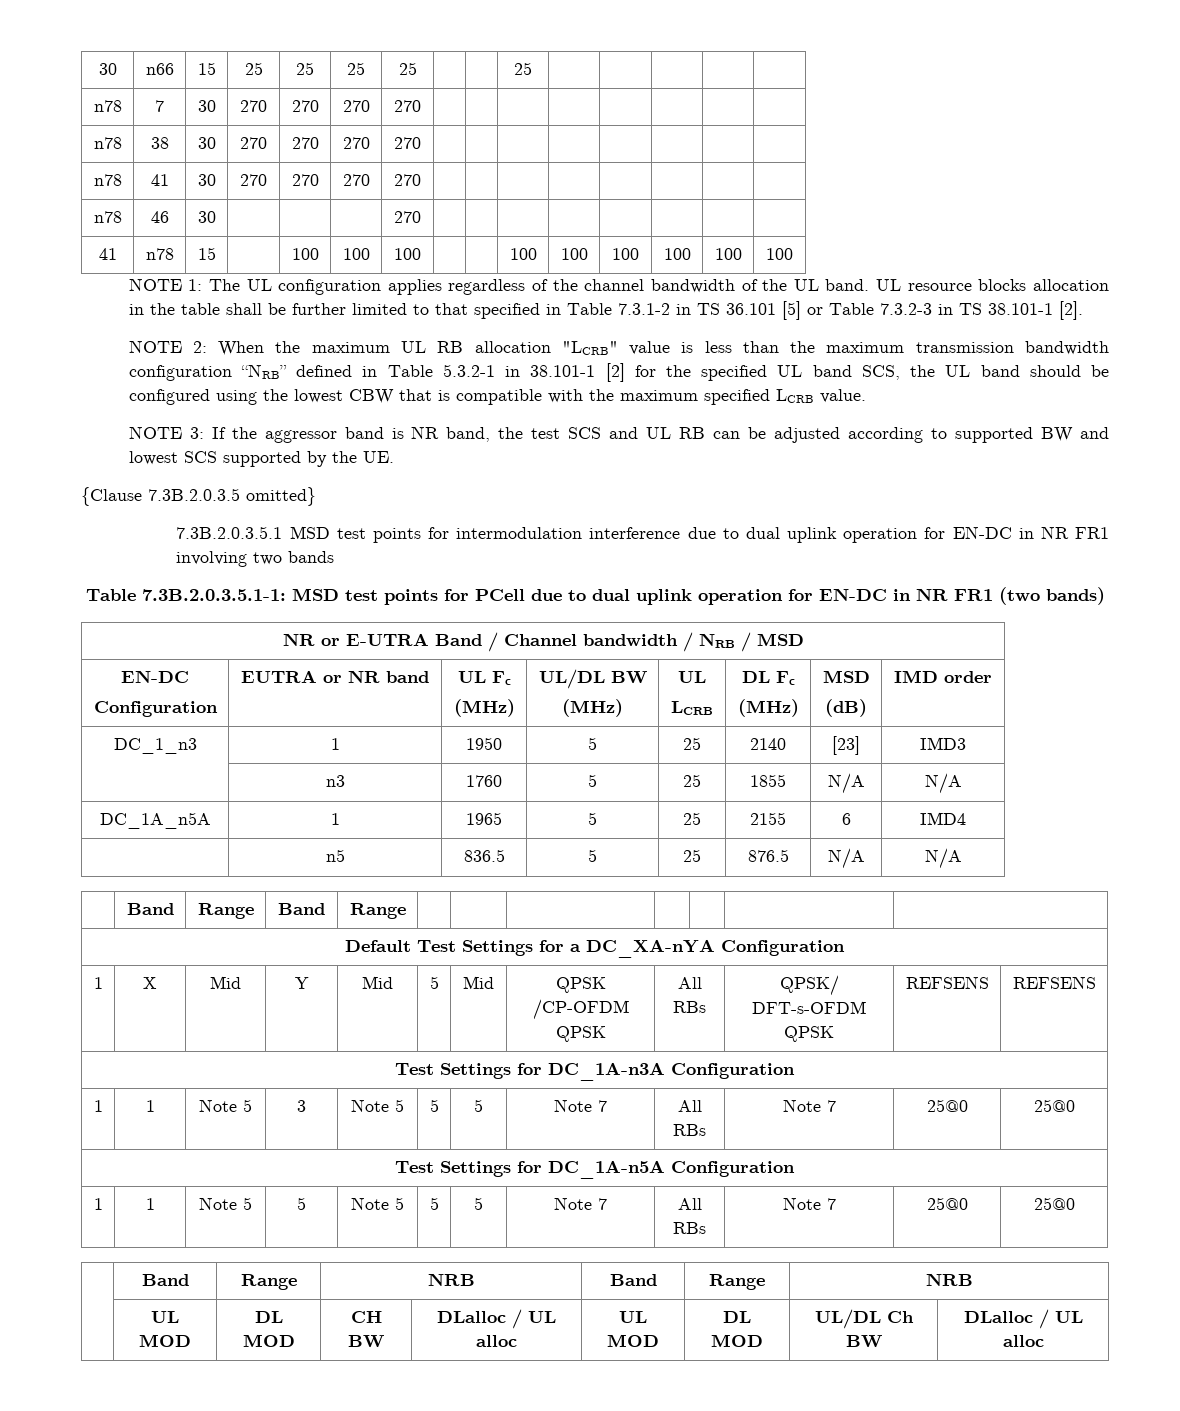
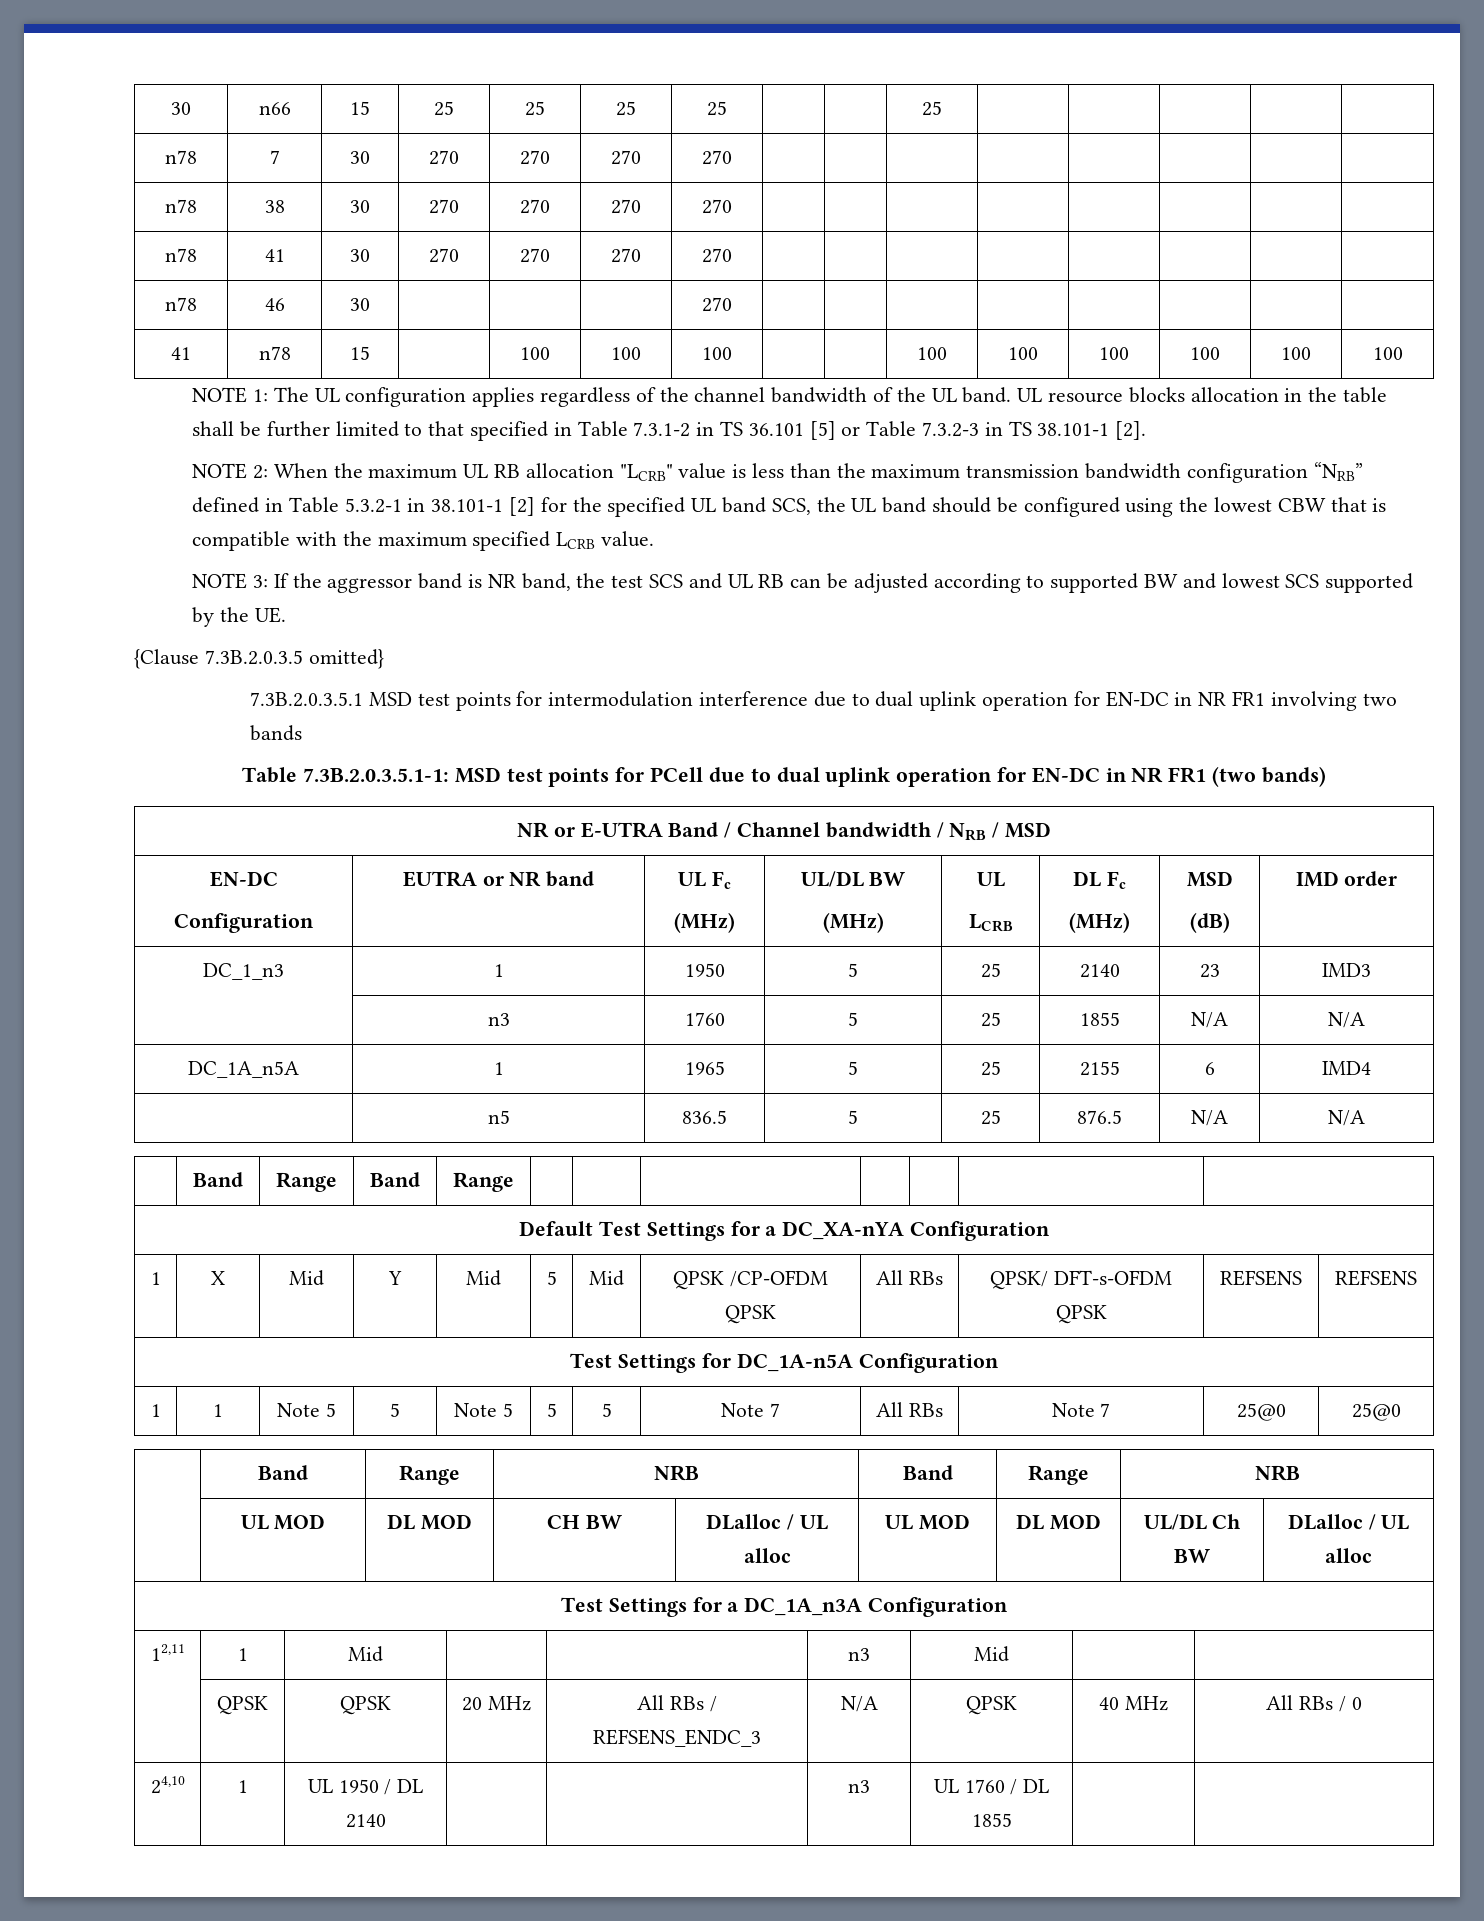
[832,736,860,755] [23] -> [1199,964,1220,978] 23
[395,1062,795,1081] [93,1100,103,1112] [145,1100,155,1112] [199,1099,252,1112] [297,1100,306,1112] [351,1099,404,1112] [429,1099,439,1112] [474,1099,483,1112] [554,1099,607,1112] [677,1100,702,1112] [673,1124,706,1136] [782,1099,836,1112] [926,1099,968,1112] [1033,1099,1075,1112] // Test Settings for DC_1A-n3A Configuration // 1 | 1 | Note 5 | 3 | Note 5 | 5 | 5 | Note 7 | All RBs | Note 7 | 25@0 | 25@0 -> (1417, 1278) none
(1044, 1341) none -> [560,1597,1009,1617] [150,1644,185,1661] [237,1648,248,1661] [348,1646,383,1662] [848,1648,870,1661] [974,1646,1009,1662] [217,1696,268,1715] [340,1696,391,1715] [462,1696,531,1711] [637,1695,717,1712] [593,1729,761,1747] [840,1696,878,1712] [966,1696,1017,1715] [1099,1696,1168,1711] [1266,1695,1362,1712] [150,1776,185,1794] [237,1780,248,1793] [307,1779,424,1795] [345,1814,386,1828] [848,1780,870,1793] [933,1779,1050,1795] [971,1813,1012,1827] // Test Settings for a DC_1A_n3A Configuration // 12,11 | 1 | Mid | | | n3 | Mid | | // | QPSK | QPSK | 20 MHz | All RBs / REFSENS_ENDC_3 | N/A | QPSK | 40 MHz | All RBs / 0 // 24,10 | 1 | UL 1950 / DL 2140 | | | n3 | UL 1760 / DL 1855 | |

